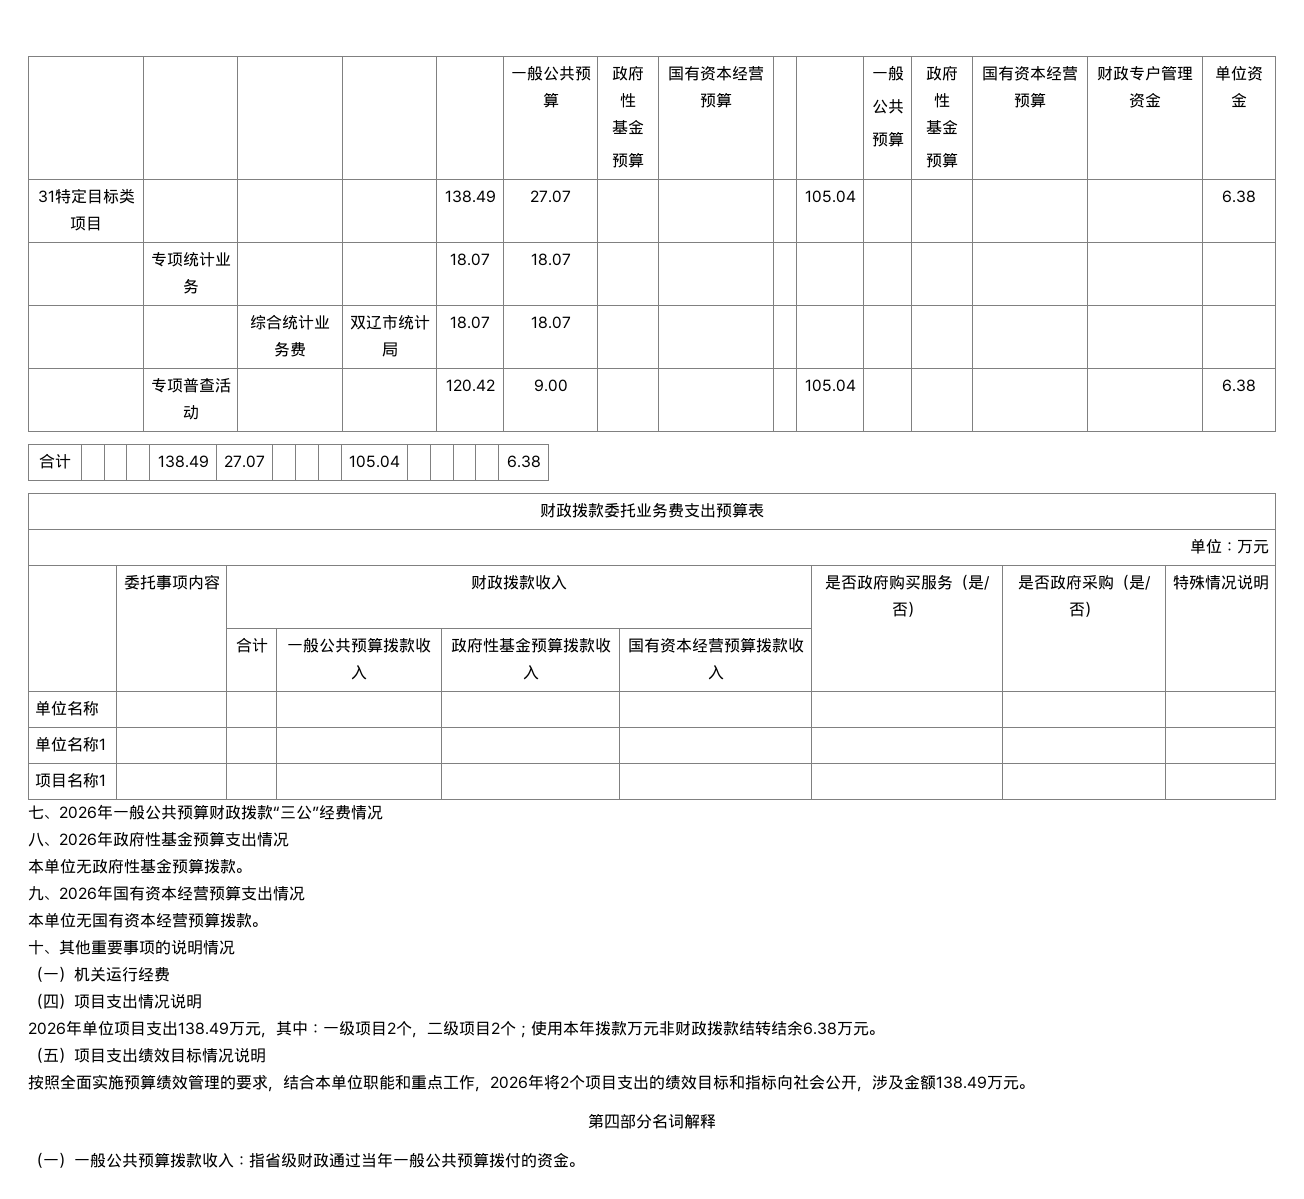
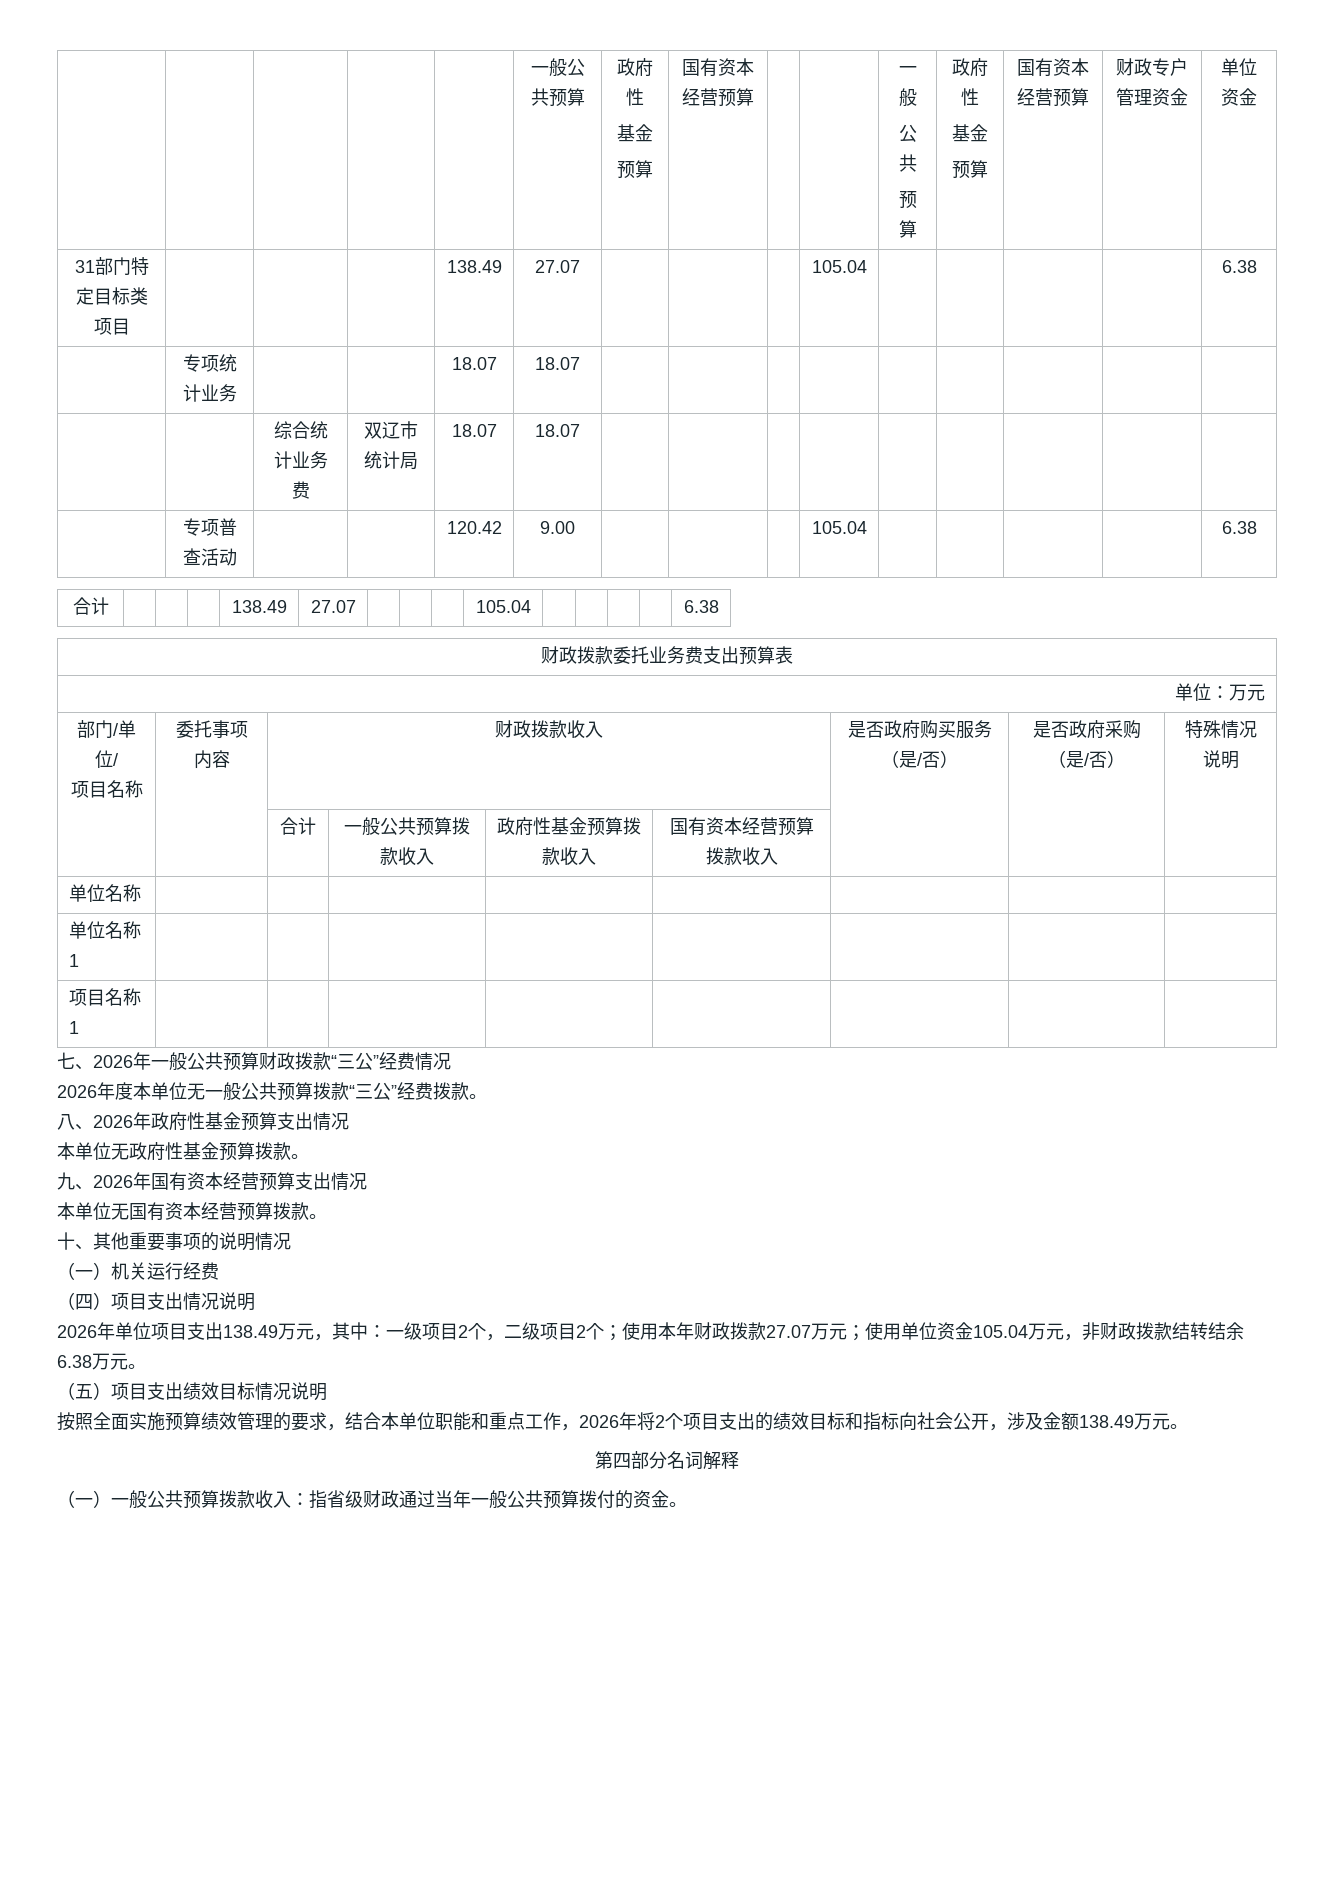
(55, 196) none -> [94,257,131,275] 部门
(1269, 547) none -> [77,720,136,738] [95,750,118,768] [70,780,143,798] 部门/单位/ // 项目名称
(383, 812) none -> [57,1082,487,1101] // 2026年度本单位无一般公共预算拨款“三公”经费拨款。
[595,1020,659,1036] 拨款万元 -> [694,1322,1082,1341] 财政拨款27.07万元；使用单位资金105.04万元，

